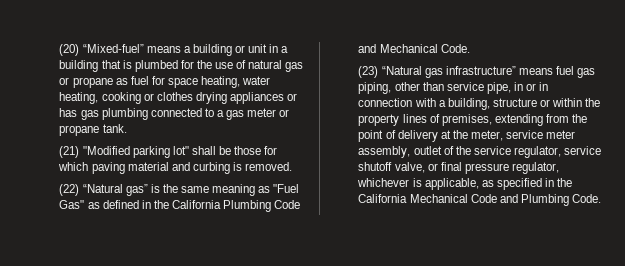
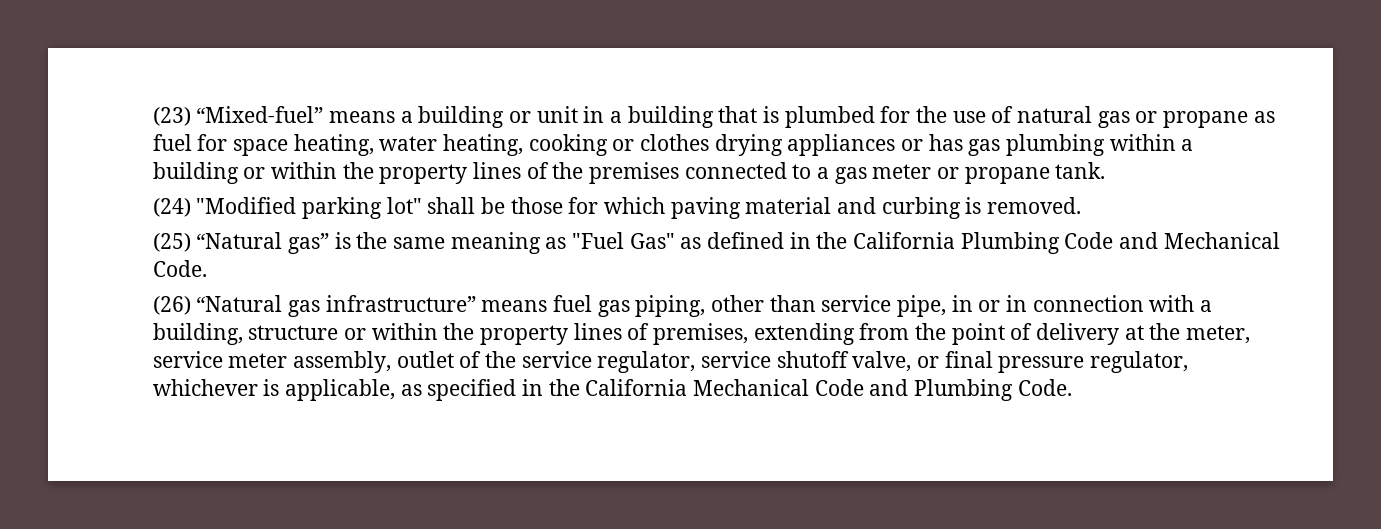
[59,44,80,56] (20) -> [152,107,191,126] (23)
(148, 114) none -> [1109,134,1194,151] [152,162,679,184] within a building or within the property lines of the premises
[59,146,80,158] (21) -> [152,198,191,217] (24)
[59,184,80,196] (22) -> [152,233,191,252] (25)
[358,66,379,78] (23) -> [152,296,191,315] (26)

